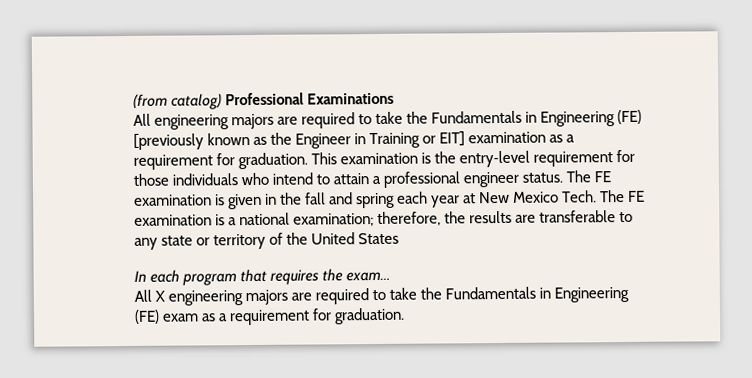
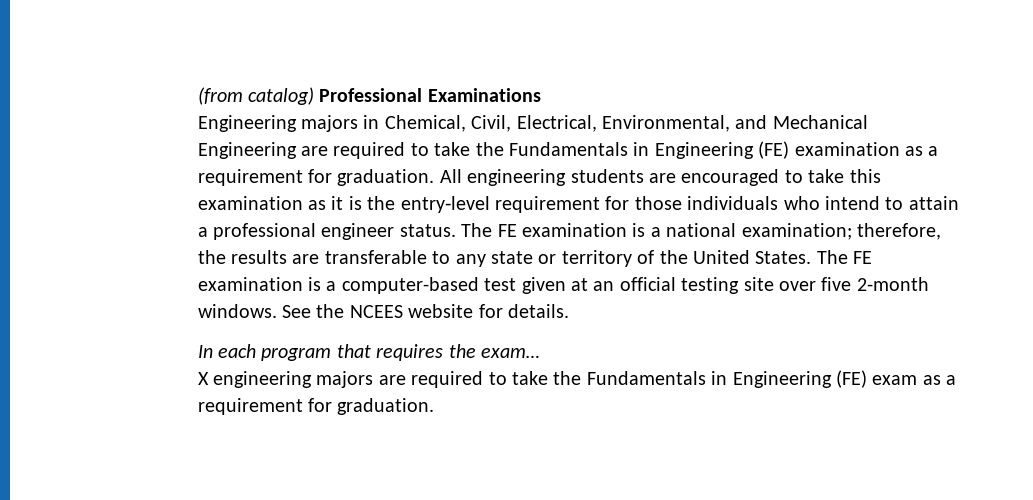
[132,109,643,130] [132,131,465,150] All engineering majors are required to take the Fundamentals in Engineering (FE) [previously known as the Engineer in Training or EIT] -> [197,115,868,132] [197,141,790,159] Engineering majors in Chemical, Civil, Electrical, Environmental, and Mechanical Engineering are required to take the Fundamentals in Engineering (FE)
[310,152,418,165] This examination -> [439,169,881,186] [197,196,344,210] All engineering students are encouraged to take this examination as it
[227,190,646,210] [133,214,225,226] given in the fall and spring each year at New Mexico Tech. The FE examination is -> (646, 230) none
[357,232,399,245] States -> [755,250,873,264] [197,277,929,294] [197,304,569,318] States. The FE examination is a computer-based test given at an official testing site over five 2-month windows. See the NCEES website for details.
[133,289,152,302] All -> (540, 353) none

